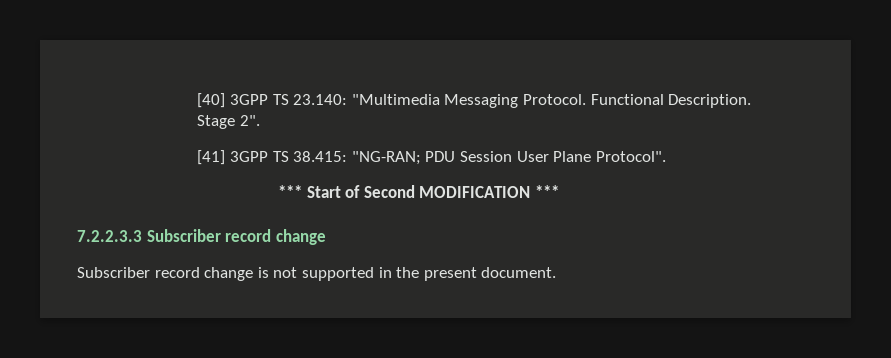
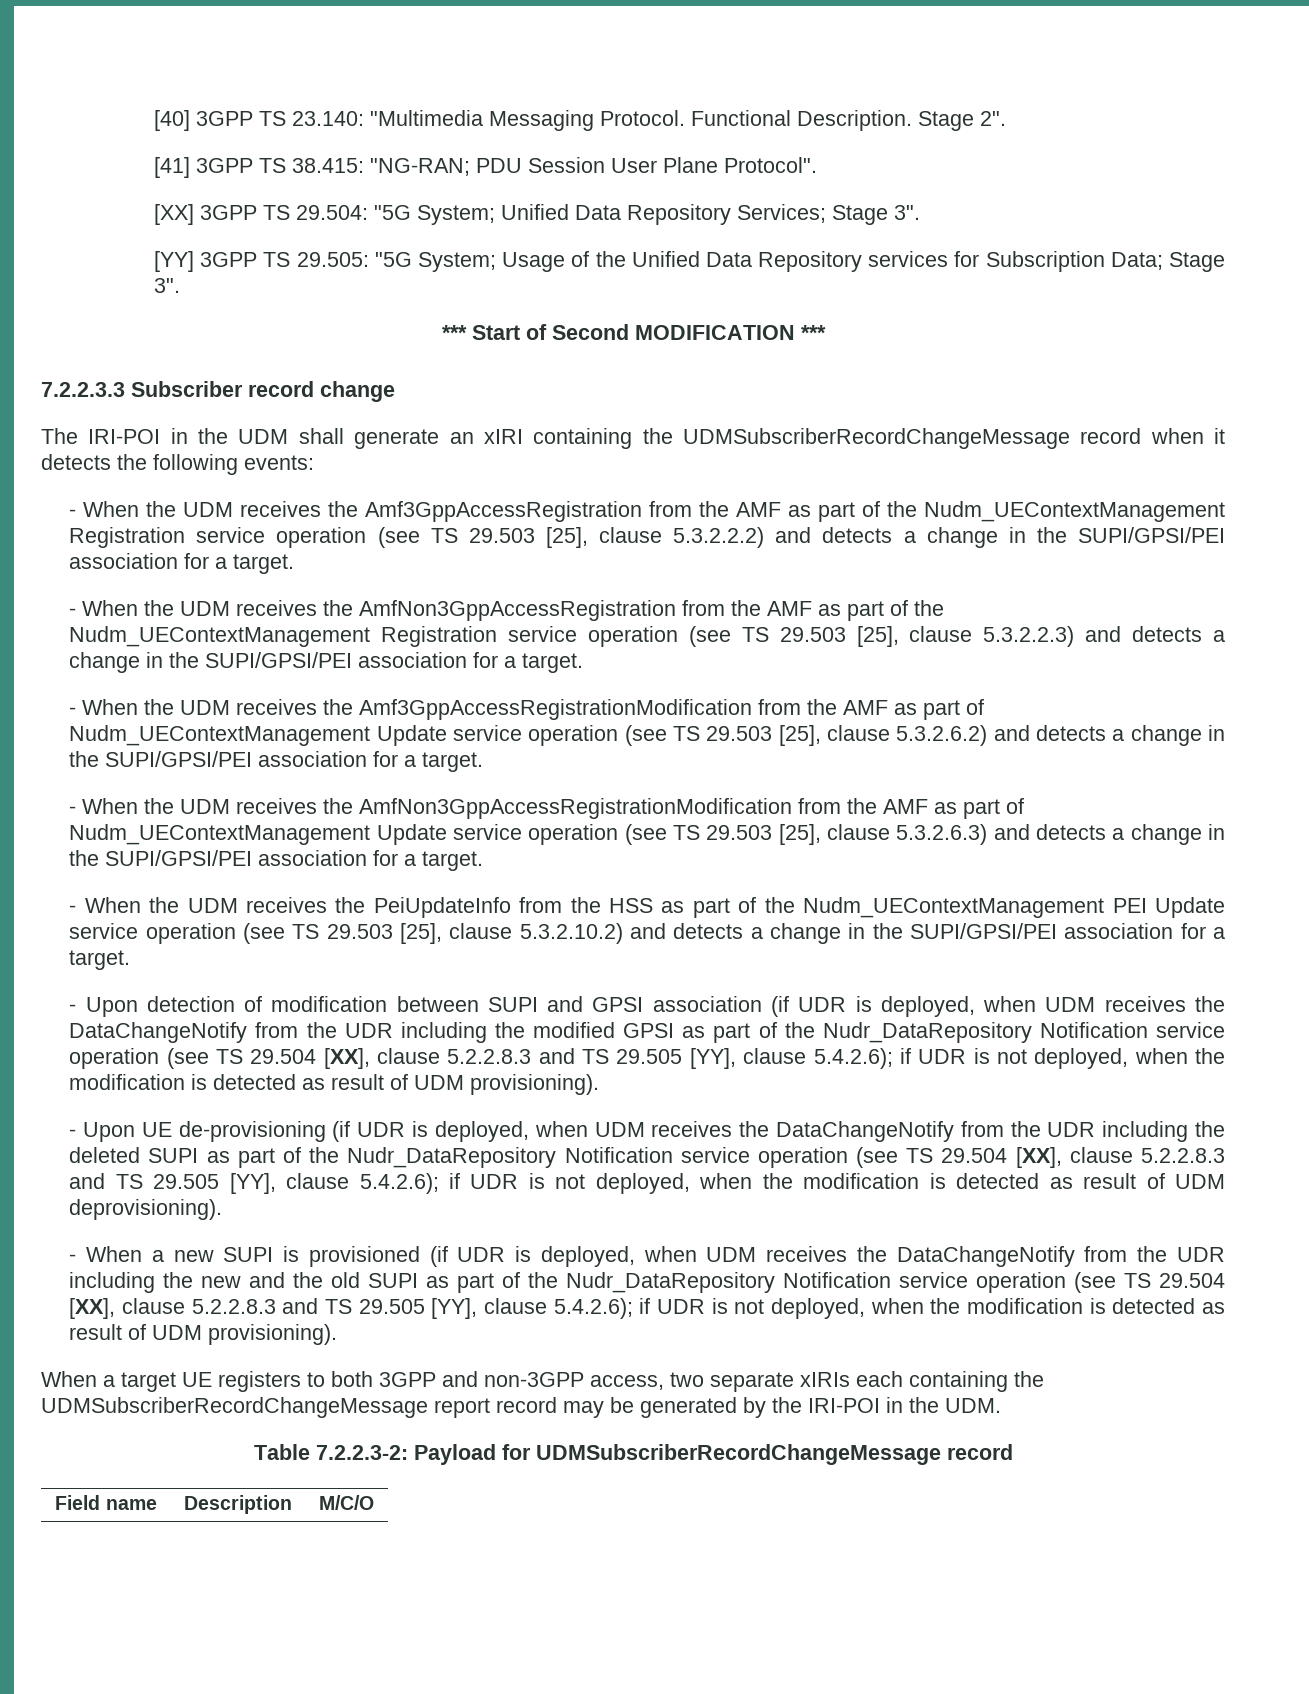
(666, 156) none -> [154,204,921,225] [154,251,1225,272] [154,278,181,293] // [XX] 3GPP TS 29.504: "5G System; Unified Data Repository Services; Stage 3". // [YY] 3GPP TS 29.505: "5G System; Usage of the Unified Data Repository services for Subscription Data; Stage 3".
[77,267,557,281] Subscriber record change is not supported in the present document. -> [41,428,1225,449] [41,454,314,475] [69,501,1225,522] [69,527,1225,548] [69,553,295,574] [69,600,945,621] [69,626,1225,647] [69,652,584,673] [69,699,985,720] [69,725,1226,746] [69,751,484,772] [69,798,1025,819] [69,824,1226,845] [69,850,484,871] [69,897,1225,918] [69,923,1225,944] [69,950,131,970] [69,996,1225,1017] [69,1022,1225,1043] [69,1048,1226,1069] [69,1074,600,1095] [69,1121,1225,1142] [69,1147,1225,1168] [69,1173,1226,1194] [69,1199,223,1220] [69,1246,1225,1267] [69,1272,1225,1293] [69,1298,1225,1319] [69,1324,338,1345] [41,1371,1044,1392] [41,1397,1001,1418] [253,1444,1013,1465] [55,1495,157,1510] [184,1495,292,1514] [319,1495,374,1510] The IRI-POI in the UDM shall generate an xIRI containing the UDMSubscriberRecordChangeMessage record when it detects the following events: // - When the UDM receives the Amf3GppAccessRegistration from the AMF as part of the Nudm_UEContextManagement Registration service operation (see TS 29.503 [25], clause 5.3.2.2.2) and detects a change in the SUPI/GPSI/PEI association for a target. // - When the UDM receives the AmfNon3GppAccessRegistration from the AMF as part of the Nudm_UEContextManagement Registration service operation (see TS 29.503 [25], clause 5.3.2.2.3) and detects a change in the SUPI/GPSI/PEI association for a target. // - When the UDM receives the Amf3GppAccessRegistrationModification from the AMF as part of Nudm_UEContextManagement Update service operation (see TS 29.503 [25], clause 5.3.2.6.2) and detects a change in the SUPI/GPSI/PEI association for a target. // - When the UDM receives the AmfNon3GppAccessRegistrationModification from the AMF as part of Nudm_UEContextManagement Update service operation (see TS 29.503 [25], clause 5.3.2.6.3) and detects a change in the SUPI/GPSI/PEI association for a target. // - When the UDM receives the PeiUpdateInfo from the HSS as part of the Nudm_UEContextManagement PEI Update service operation (see TS 29.503 [25], clause 5.3.2.10.2) and detects a change in the SUPI/GPSI/PEI association for a target. // - Upon detection of modification between SUPI and GPSI association (if UDR is deployed, when UDM receives the DataChangeNotify from the UDR including the modified GPSI as part of the Nudr_DataRepository Notification service operation (see TS 29.504 [XX], clause 5.2.2.8.3 and TS 29.505 [YY], clause 5.4.2.6); if UDR is not deployed, when the modification is detected as result of UDM provisioning). // - Upon UE de-provisioning (if UDR is deployed, when UDM receives the DataChangeNotify from the UDR including the deleted SUPI as part of the Nudr_DataRepository Notification service operation (see TS 29.504 [XX], clause 5.2.2.8.3 and TS 29.505 [YY], clause 5.4.2.6); if UDR is not deployed, when the modification is detected as result of UDM deprovisioning). // - When a new SUPI is provisioned (if UDR is deployed, when UDM receives the DataChangeNotify from the UDR including the new and the old SUPI as part of the Nudr_DataRepository Notification service operation (see TS 29.504 [XX], clause 5.2.2.8.3 and TS 29.505 [YY], clause 5.4.2.6); if UDR is not deployed, when the modification is detected as result of UDM provisioning). // When a target UE registers to both 3GPP and non-3GPP access, two separate xIRIs each containing the UDMSubscriberRecordChangeMessage report record may be generated by the IRI-POI in the UDM. // Table 7.2.2.3-2: Payload for UDMSubscriberRecordChangeMessage record // Field name | Description | M/C/O

